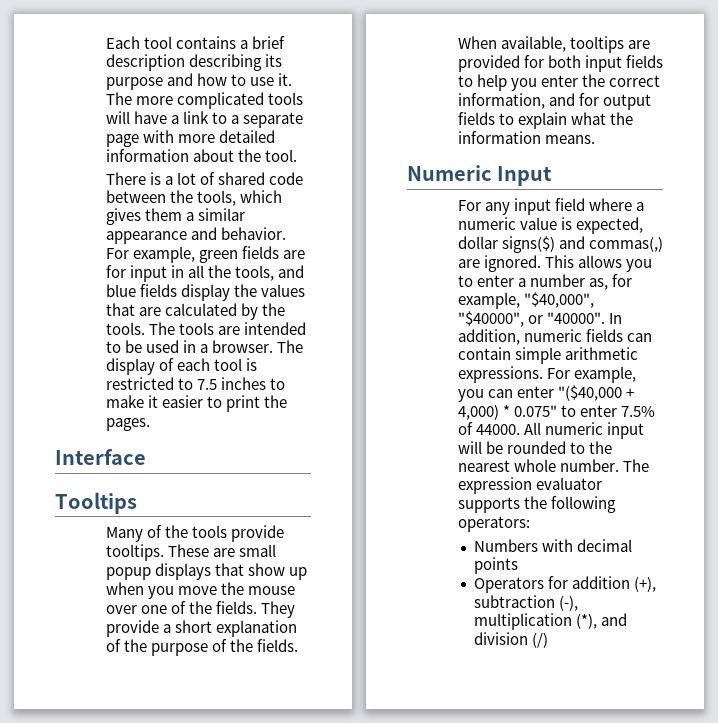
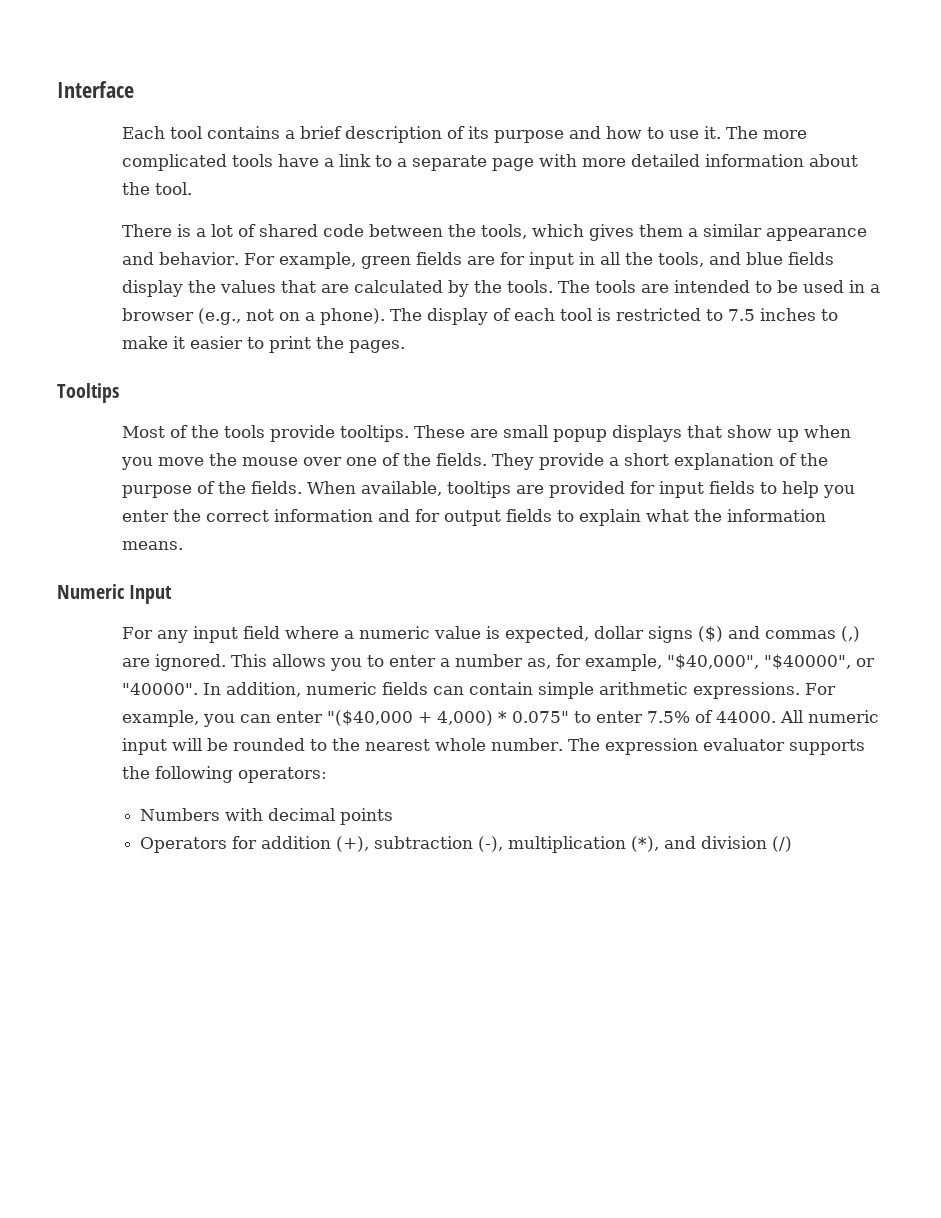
(105, 42) none -> [57,81,134,98] Interface //
[188,54,262,71] describing -> [446,126,465,139] of
[105,111,130,124] will -> (273, 160) none
[212,340,274,353] browser. -> [121,308,385,325] browser (e.g., not on a phone).
[55,449,146,465] // Interface -> (405, 346) none
[105,527,143,542] Many -> [121,426,165,438] Most
[547,55,581,68] both -> (655, 487) none
[457,93,545,109] information, -> [273,509,373,522] information
[501,236,663,253] signs($) and commas(,) -> [647,626,860,643] signs ($) and commas (,)

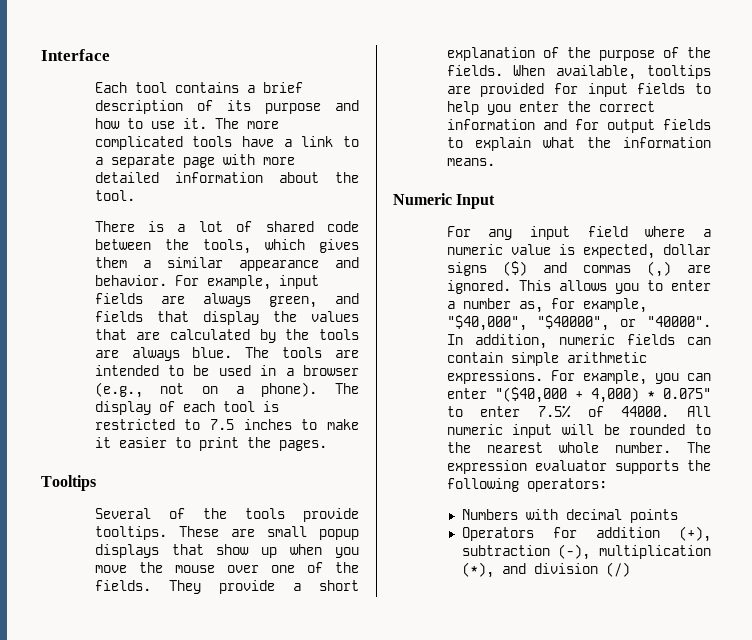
[360,256,411,269] green -> [278,275,319,289] input
[499,252,834,269] for input in all the tools, and blue fields -> [202,293,359,308] [94,311,189,322] always green, and fields that
[506,280,553,293] tools. -> [319,329,359,340] [94,347,233,361] tools are always blue.
[121,426,165,438] Most -> [94,508,151,519] Several

